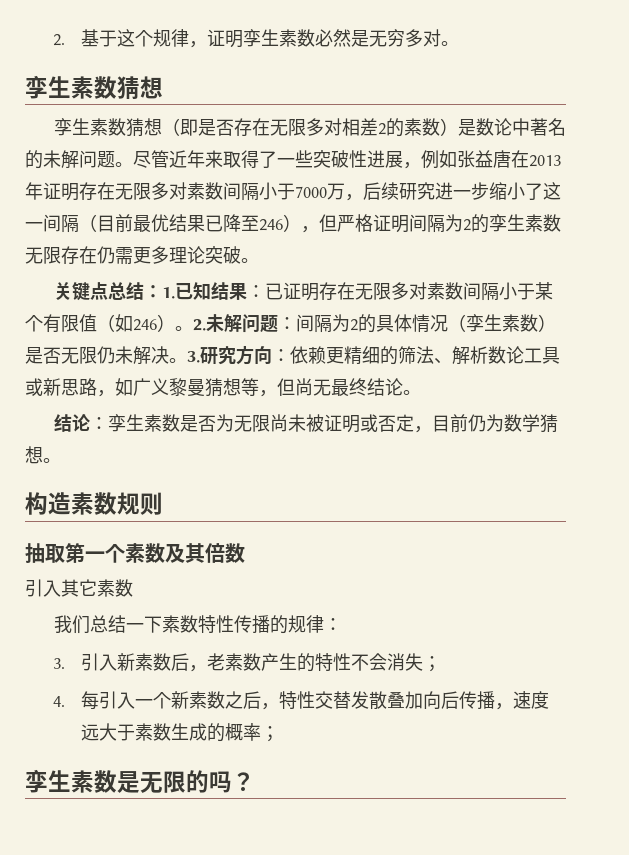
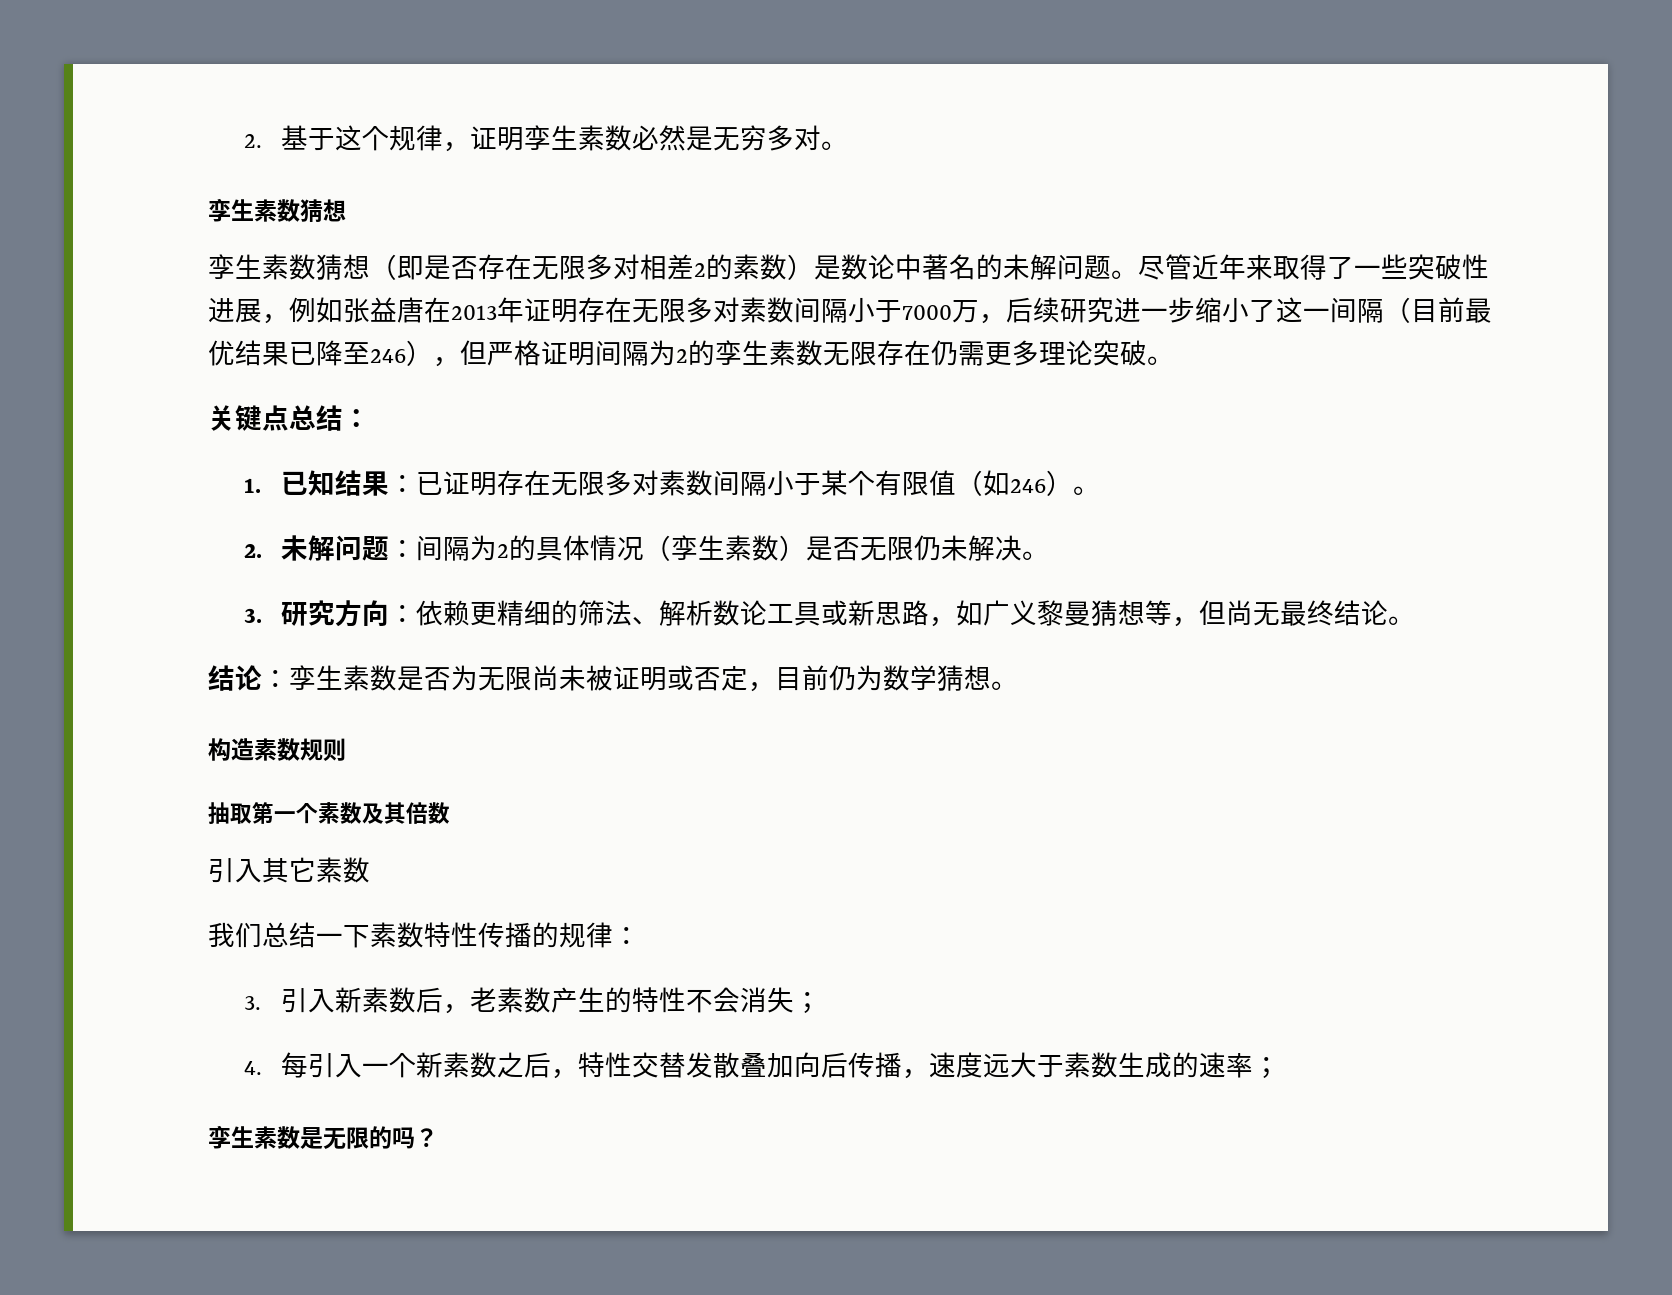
(162, 291) none -> (370, 418) //
(193, 328) none -> (1100, 490) //
(187, 360) none -> (1049, 555) //
[225,723,244,741] 概 -> [1198,1052,1226,1078] 速

